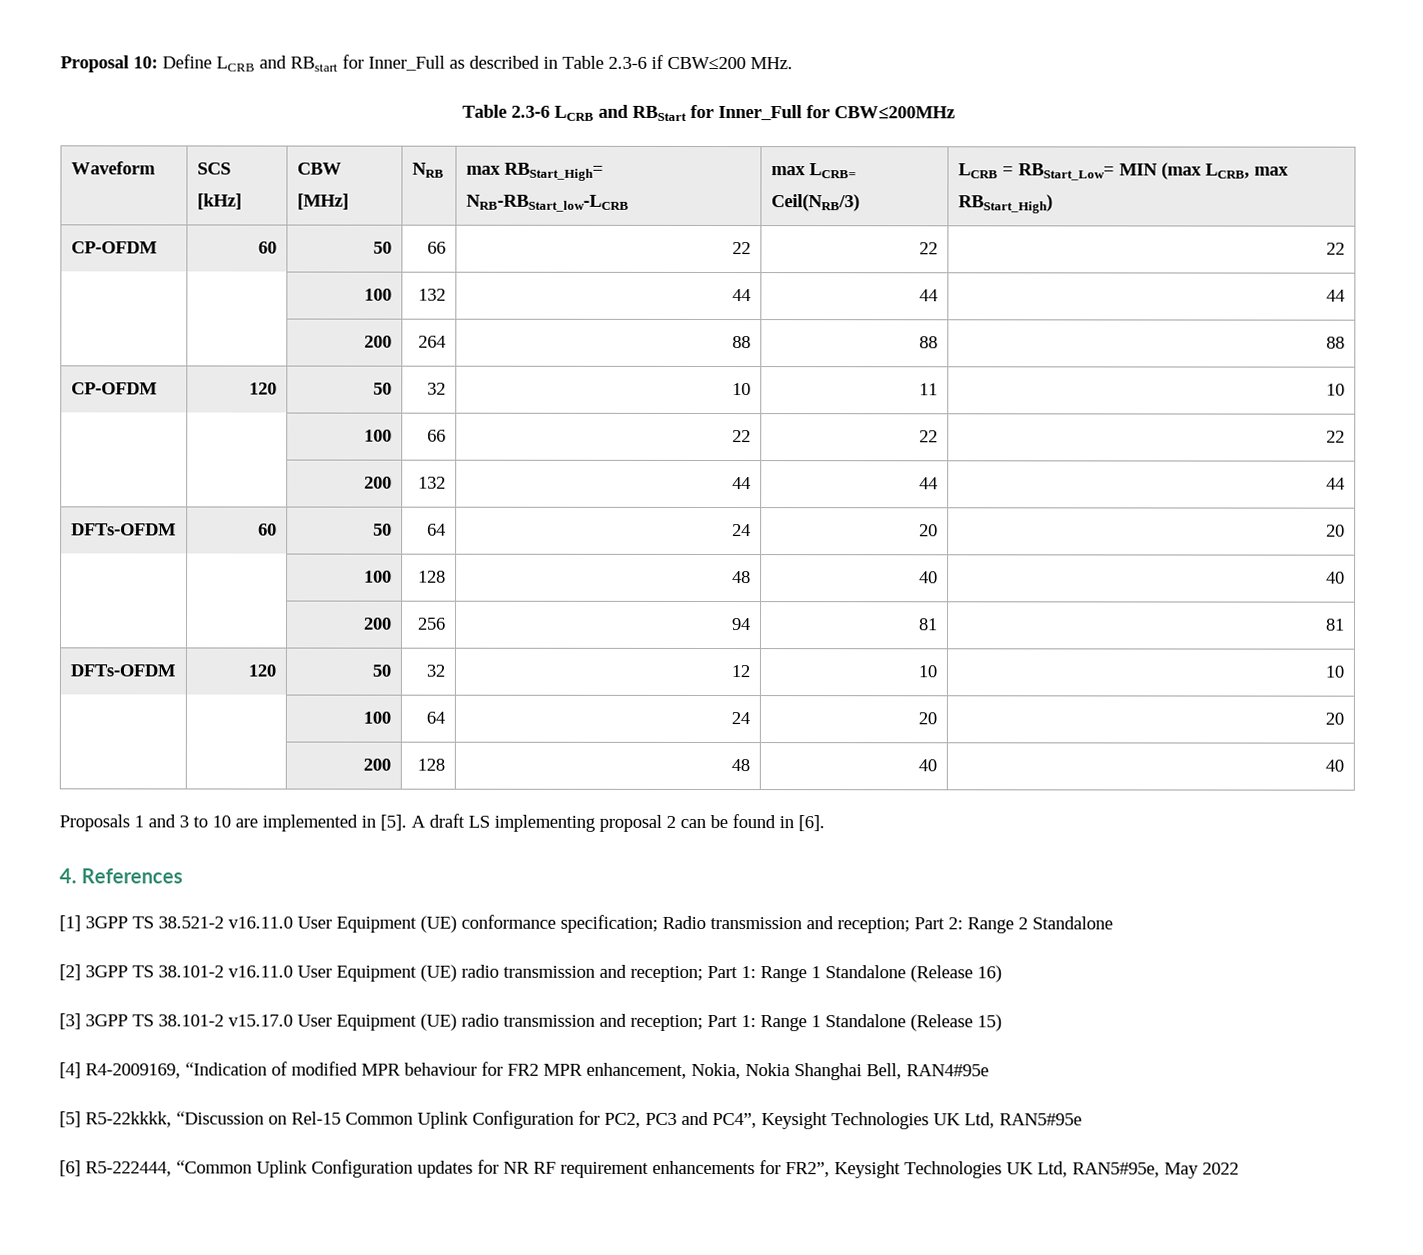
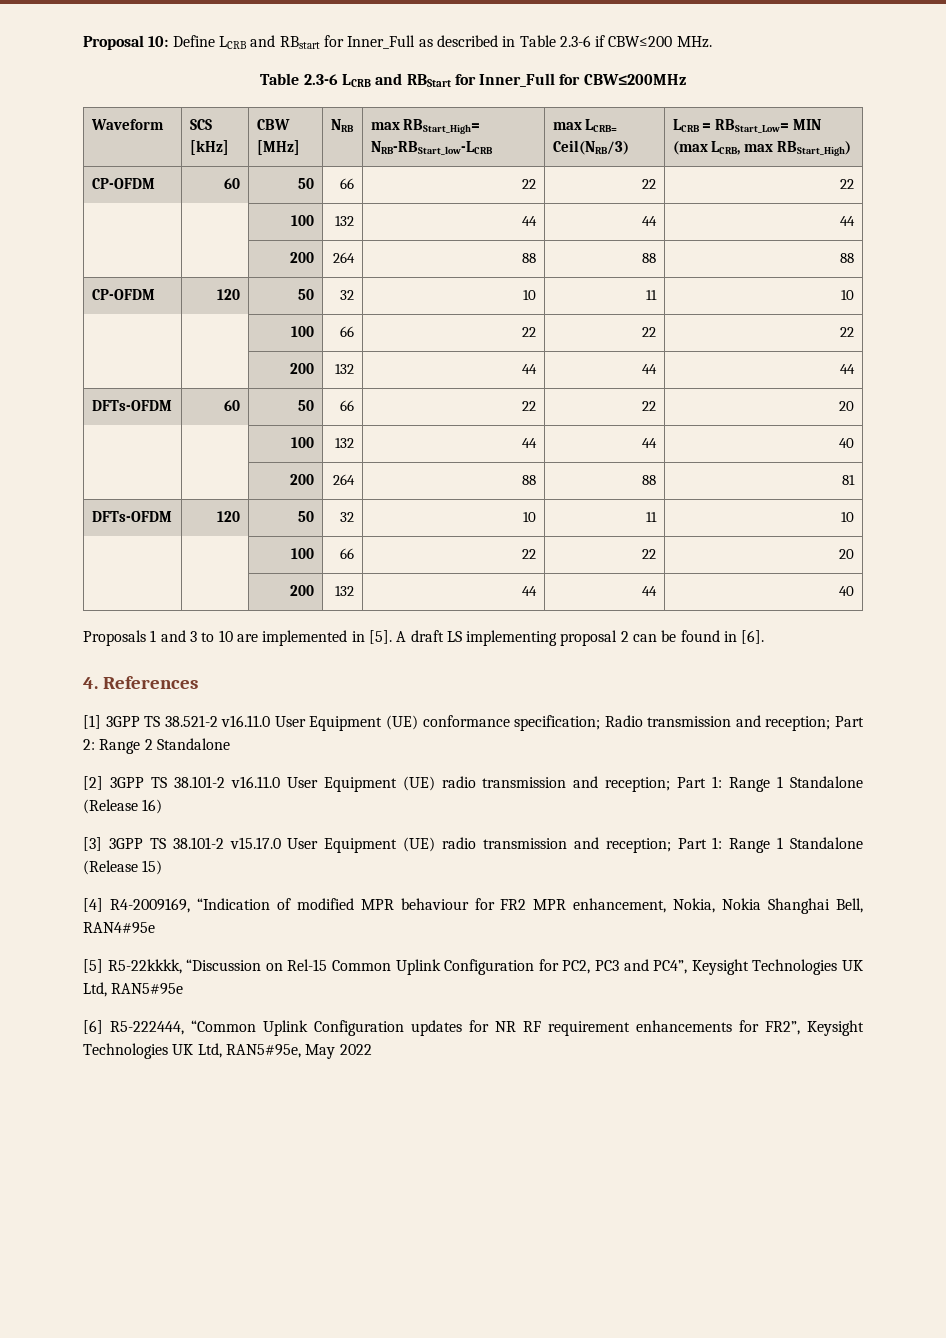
[427,523,447,536] [732,524,752,537] [919,524,939,537] 64 | 24 | 20 -> [340,400,355,411] [522,401,537,411] [642,401,657,411] 66 | 22 | 22
[418,570,447,583] [732,571,752,584] [919,571,939,584] 128 | 48 | 40 -> [335,438,355,448] [522,438,538,448] [642,438,658,448] 132 | 44 | 44
[417,617,447,630] [731,618,752,631] [918,618,939,631] 256 | 94 | 81 -> [333,474,356,485] [522,475,537,485] [642,475,657,485] 264 | 88 | 88
[731,665,751,678] [918,665,938,678] [1325,665,1345,678] [363,711,392,724] [426,711,446,724] [731,712,751,725] [918,712,938,725] 12 | 10 | 10 // | | 100 | 64 | 24 | 20 -> [523,512,537,522] [646,512,658,522] [841,512,855,522] [291,548,315,559] [340,548,355,559] [522,549,537,559] [642,549,657,559] 10 | 11 | 10 // | | 100 | 66 | 22 | 22
[417,758,446,771] [731,759,751,772] [918,759,938,772] 128 | 48 | 40 -> [335,586,355,596] [522,586,538,596] [642,586,658,596] 132 | 44 | 44

